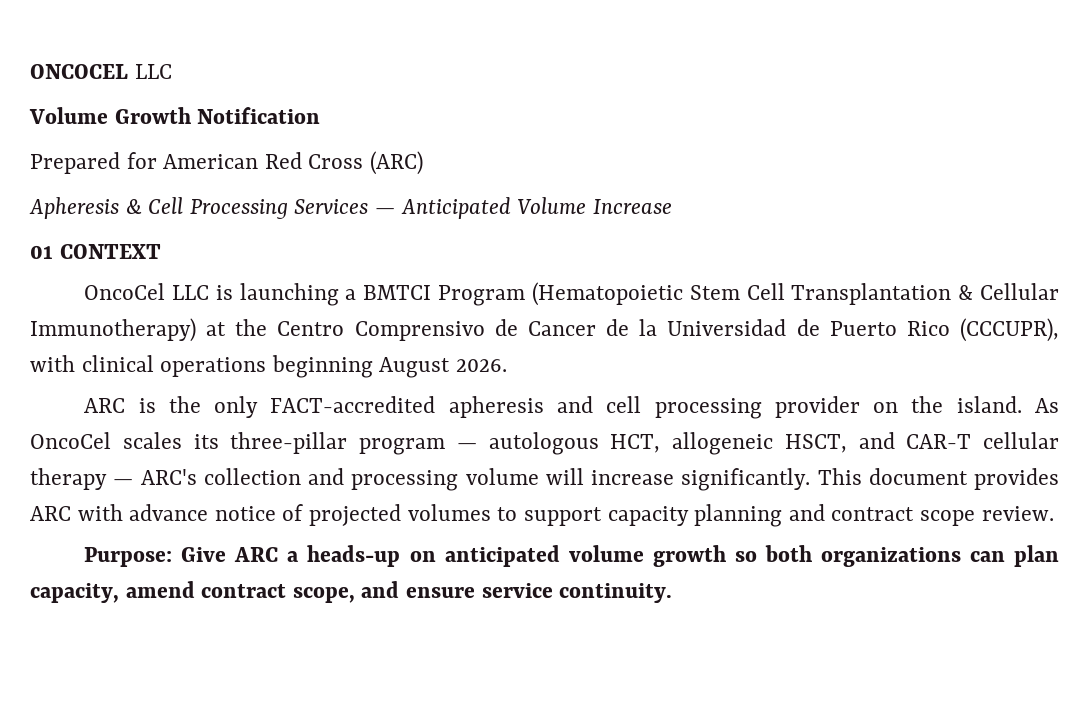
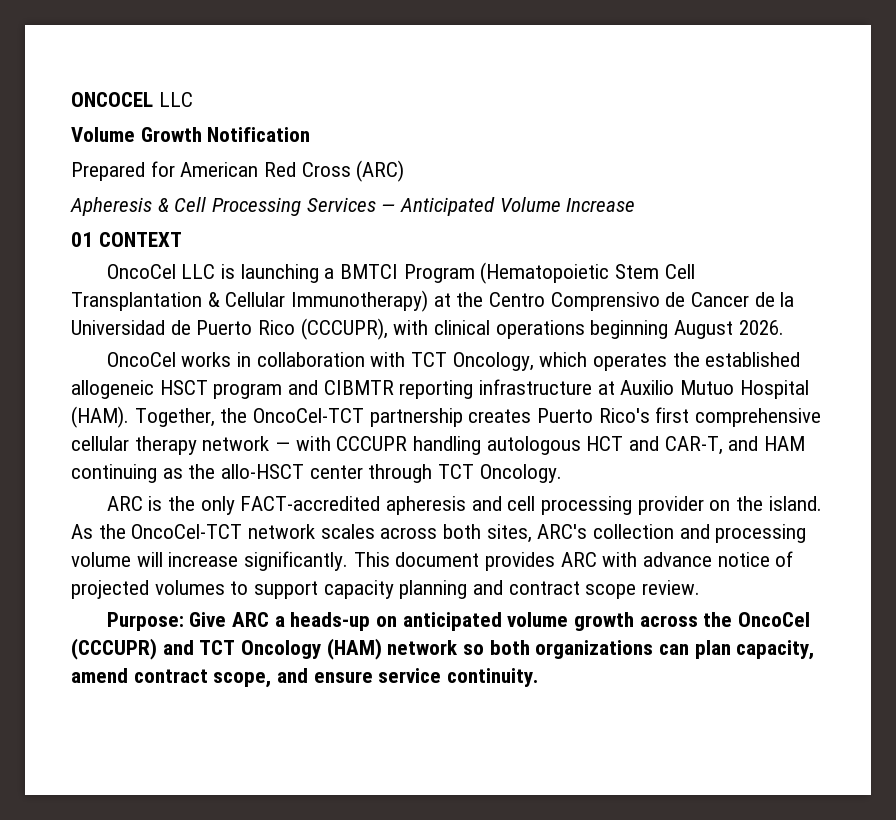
(508, 365) none -> [106,352,801,371] [71,379,809,399] [71,406,822,428] [71,436,806,455] [71,464,562,483] // OncoCel works in collaboration with TCT Oncology, which operates the established allogeneic HSCT program and CIBMTR reporting infrastructure at Auxilio Mutuo Hospital (HAM). Together, the OncoCel-TCT partnership creates Puerto Rico's first comprehensive cellular therapy network — with CCCUPR handling autologous HCT and CAR-T, and HAM continuing as the allo-HSCT center through TCT Oncology.
[30,432,1059,455] [30,468,134,490] OncoCel scales its three-pillar program — autologous HCT, allogeneic HSCT, and CAR-T cellular therapy — -> [98,524,532,543] the OncoCel-TCT network scales across both sites,
(726, 556) none -> [639,612,811,627] [71,638,459,660] across the OncoCel (CCCUPR) and TCT Oncology (HAM) network

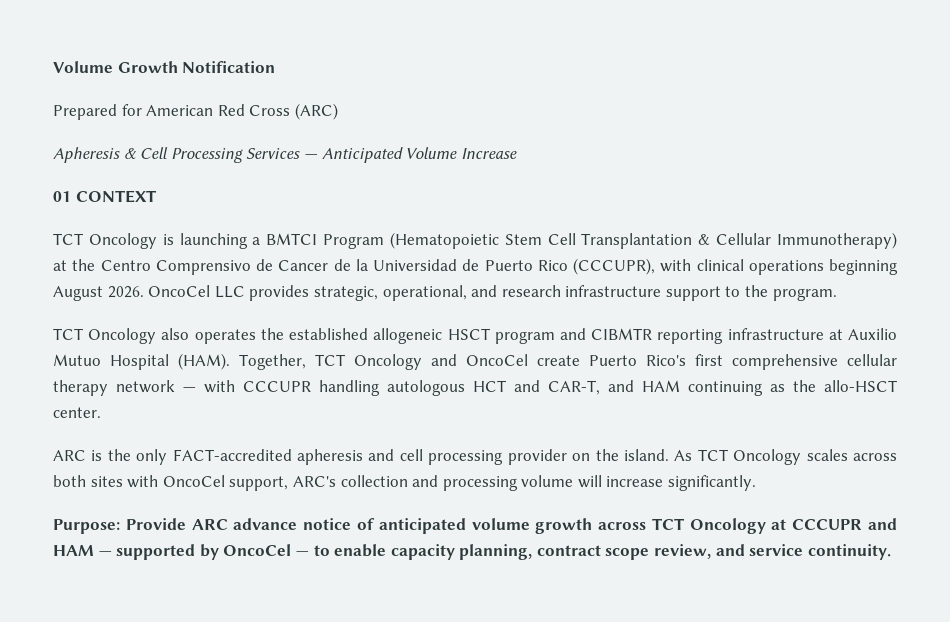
[71,92,193,107] ONCOCEL LLC // -> (53, 67) none
[106,264,216,279] OncoCel LLC -> [53,233,157,249] TCT Oncology
[106,352,588,371] // OncoCel works in collaboration with TCT Oncology, which -> [148,285,837,301] [53,328,190,344] OncoCel LLC provides strategic, operational, and research infrastructure support to the program. // TCT Oncology also
[220,408,532,427] the OncoCel-TCT partnership creates -> [315,354,580,370] TCT Oncology and OncoCel create
[309,464,562,483] center through TCT Oncology. -> [53,407,101,418] center.
[98,524,532,543] the OncoCel-TCT network scales across both sites, -> [697,449,897,465] [53,475,289,491] TCT Oncology scales across both sites with OncoCel support,
[353,551,794,571] [71,580,701,599] [106,612,811,631] [71,638,815,660] [71,668,373,688] This document provides ARC with advance notice of projected volumes to support capacity planning and contract scope review. // Purpose: Give ARC a heads-up on anticipated volume growth across the OncoCel (CCCUPR) and TCT Oncology (HAM) network so both organizations can plan capacity, amend contract scope, and ensure -> [53,518,898,534] [53,544,745,560] // Purpose: Provide ARC advance notice of anticipated volume growth across TCT Oncology at CCCUPR and HAM — supported by OncoCel — to enable capacity planning, contract scope review, and

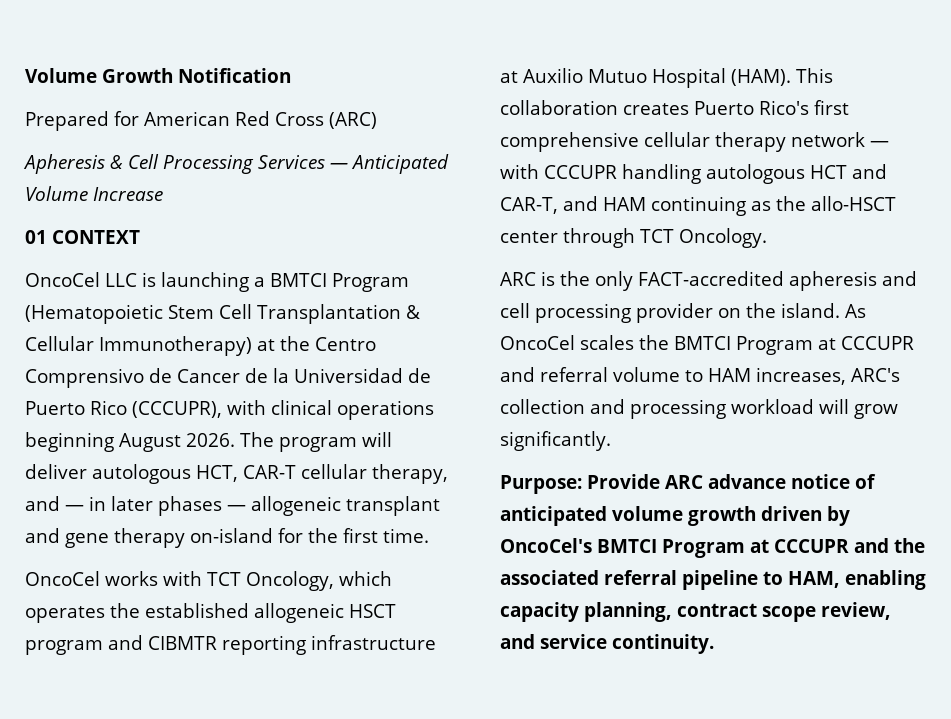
[53,233,157,249] TCT Oncology -> [25,272,137,287] OncoCel LLC
[148,285,837,301] [53,328,190,344] OncoCel LLC provides strategic, operational, and research infrastructure support to the program. // TCT Oncology also -> [240,432,392,452] [25,464,448,484] [25,496,440,516] [25,528,429,548] [25,571,392,591] The program will deliver autologous HCT, CAR-T cellular therapy, and — in later phases — allogeneic transplant and gene therapy on-island for the first time. // OncoCel works with TCT Oncology, which
[239,354,580,370] Together, TCT Oncology and OncoCel create -> [796,68,833,83] [500,100,689,115] This collaboration creates
[53,407,101,418] center. -> [500,228,767,248] center through TCT Oncology.
[697,449,897,465] [53,475,289,491] TCT Oncology scales across both sites with OncoCel support, -> [500,335,914,355] [500,367,846,385] OncoCel scales the BMTCI Program at CCCUPR and referral volume to HAM increases,
[521,475,664,488] volume will increase -> [731,399,898,419] workload will grow
[598,518,898,534] [53,544,387,560] across TCT Oncology at CCCUPR and HAM — supported by OncoCel — to enable -> [761,506,850,526] [500,538,925,558] [500,570,926,590] driven by OncoCel's BMTCI Program at CCCUPR and the associated referral pipeline to HAM, enabling

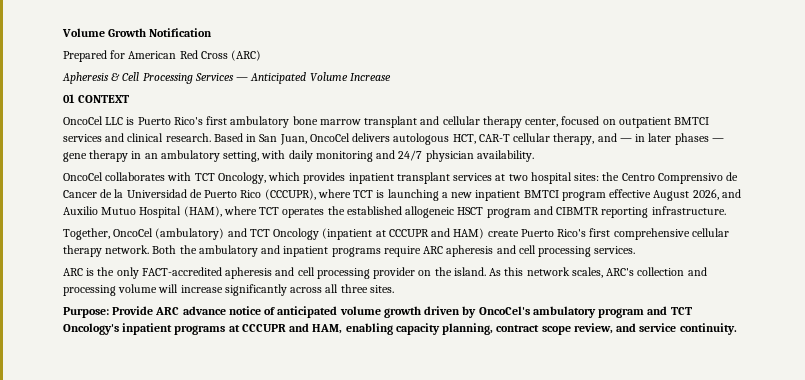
[161,272,409,292] [25,304,420,324] [25,336,275,356] launching a BMTCI Program (Hematopoietic Stem Cell Transplantation & Cellular Immunotherapy) at -> [137,116,710,128] [63,133,724,145] [63,150,534,162] [63,172,600,184] Puerto Rico's first ambulatory bone marrow transplant and cellular therapy center, focused on outpatient BMTCI services and clinical research. Based in San Juan, OncoCel delivers autologous HCT, CAR-T cellular therapy, and — in later phases — gene therapy in an ambulatory setting, with daily monitoring and 24/7 physician availability. // OncoCel collaborates with TCT Oncology, which provides inpatient transplant services at two hospital sites:
[227,400,434,420] [25,432,392,452] [25,464,448,484] [25,496,440,516] [25,528,429,548] [25,571,392,591] with clinical operations beginning August 2026. The program will deliver autologous HCT, CAR-T cellular therapy, and — in later phases — allogeneic transplant and gene therapy on-island for the first time. // OncoCel works with TCT Oncology, which -> [317,189,741,201] [63,206,280,218] where TCT is launching a new inpatient BMTCI program effective August 2026, and Auxilio Mutuo Hospital (HAM), where TCT
[311,635,436,650] [500,68,833,88] [500,100,689,115] infrastructure at Auxilio Mutuo Hospital (HAM). This collaboration creates -> [651,206,726,215] [63,228,519,240] infrastructure. // Together, OncoCel (ambulatory) and TCT Oncology (inpatient at CCCUPR and HAM) create
[791,132,889,147] [500,164,887,184] [500,196,896,216] [500,228,767,248] network — with CCCUPR handling autologous HCT and CAR-T, and HAM continuing as the allo-HSCT center through TCT Oncology. -> [105,245,636,257] network. Both the ambulatory and inpatient programs require ARC apheresis and cell processing services.
[500,335,914,355] [500,367,900,385] [500,399,898,419] [500,431,611,451] OncoCel scales the BMTCI Program at CCCUPR and referral volume to HAM increases, ARC's collection and processing workload will grow significantly. -> [504,267,707,278] [63,284,394,296] this network scales, ARC's collection and processing volume will increase significantly across all three sites.
[597,538,925,558] [500,570,783,590] BMTCI Program at CCCUPR and the associated referral pipeline to -> [532,306,692,318] [63,323,310,335] ambulatory program and TCT Oncology's inpatient programs at CCCUPR and

